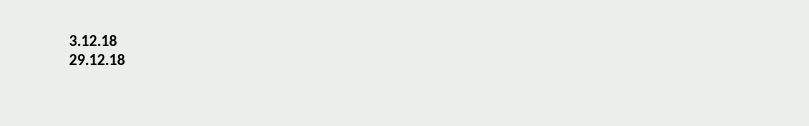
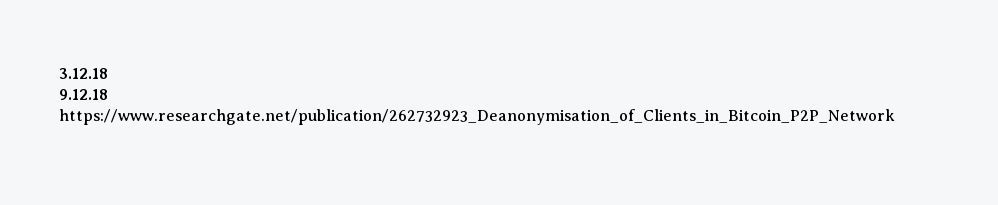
[69,54,125,65] 29.12.18 -> [59,89,108,100] [59,109,895,125] 9.12.18 // https://www.researchgate.net/publication/262732923_Deanonymisation_of_Clients_in_Bitcoin_P2P_Network

